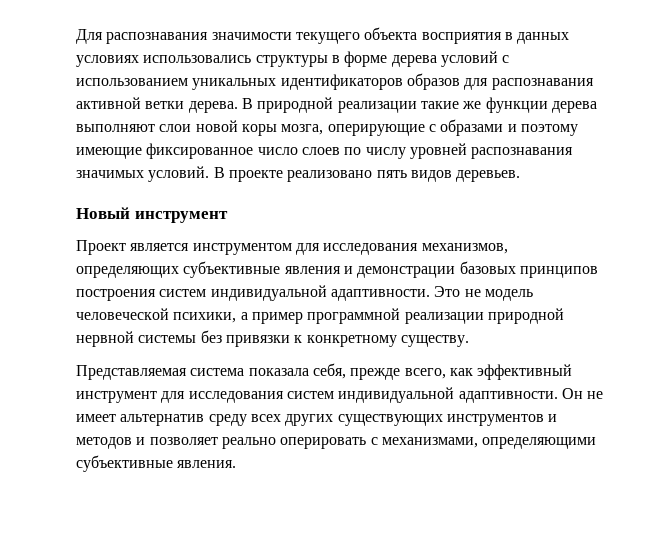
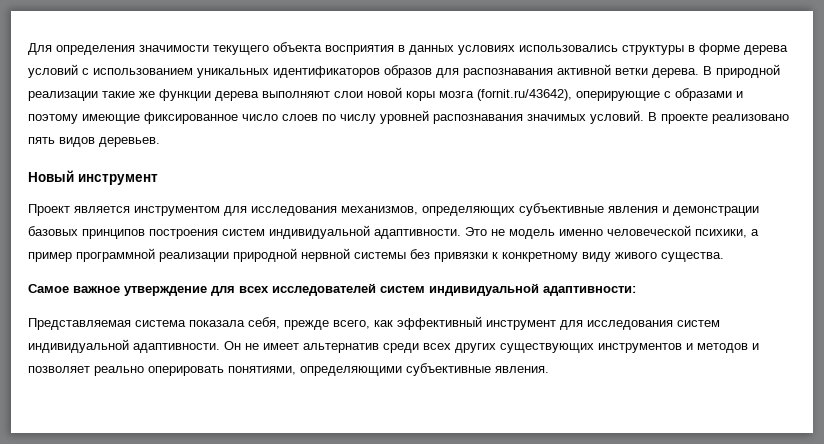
[106,32,209,44] распознавания -> [56,45,135,55] определения
[281,124,324,135] мозга, -> [439,89,572,101] мозга (fornit.ru/43642),
(533, 295) none -> [559,229,603,236] именно
[400,335,469,347] существу. -> [582,252,724,262] [28,283,636,296] виду живого существа. // Самое важное утверждение для всех исследователей систем индивидуальной адаптивности:
[208,414,247,426] среду -> [383,343,419,353] среди
[370,437,478,448] с механизмами, -> [228,366,296,375] понятиями,

